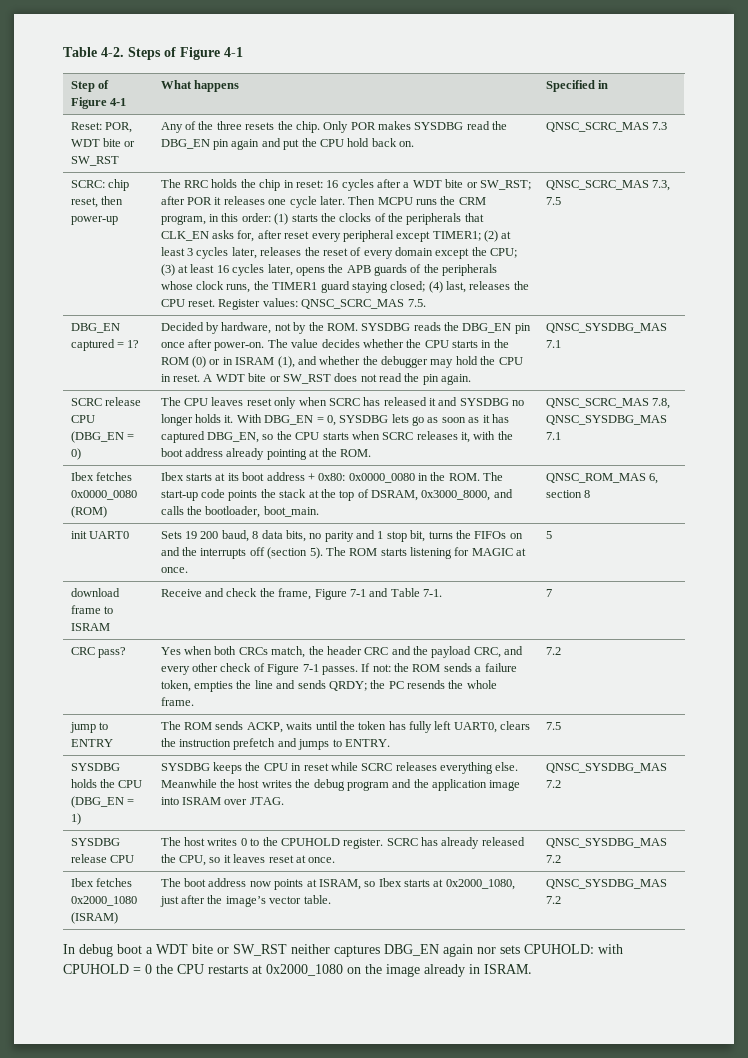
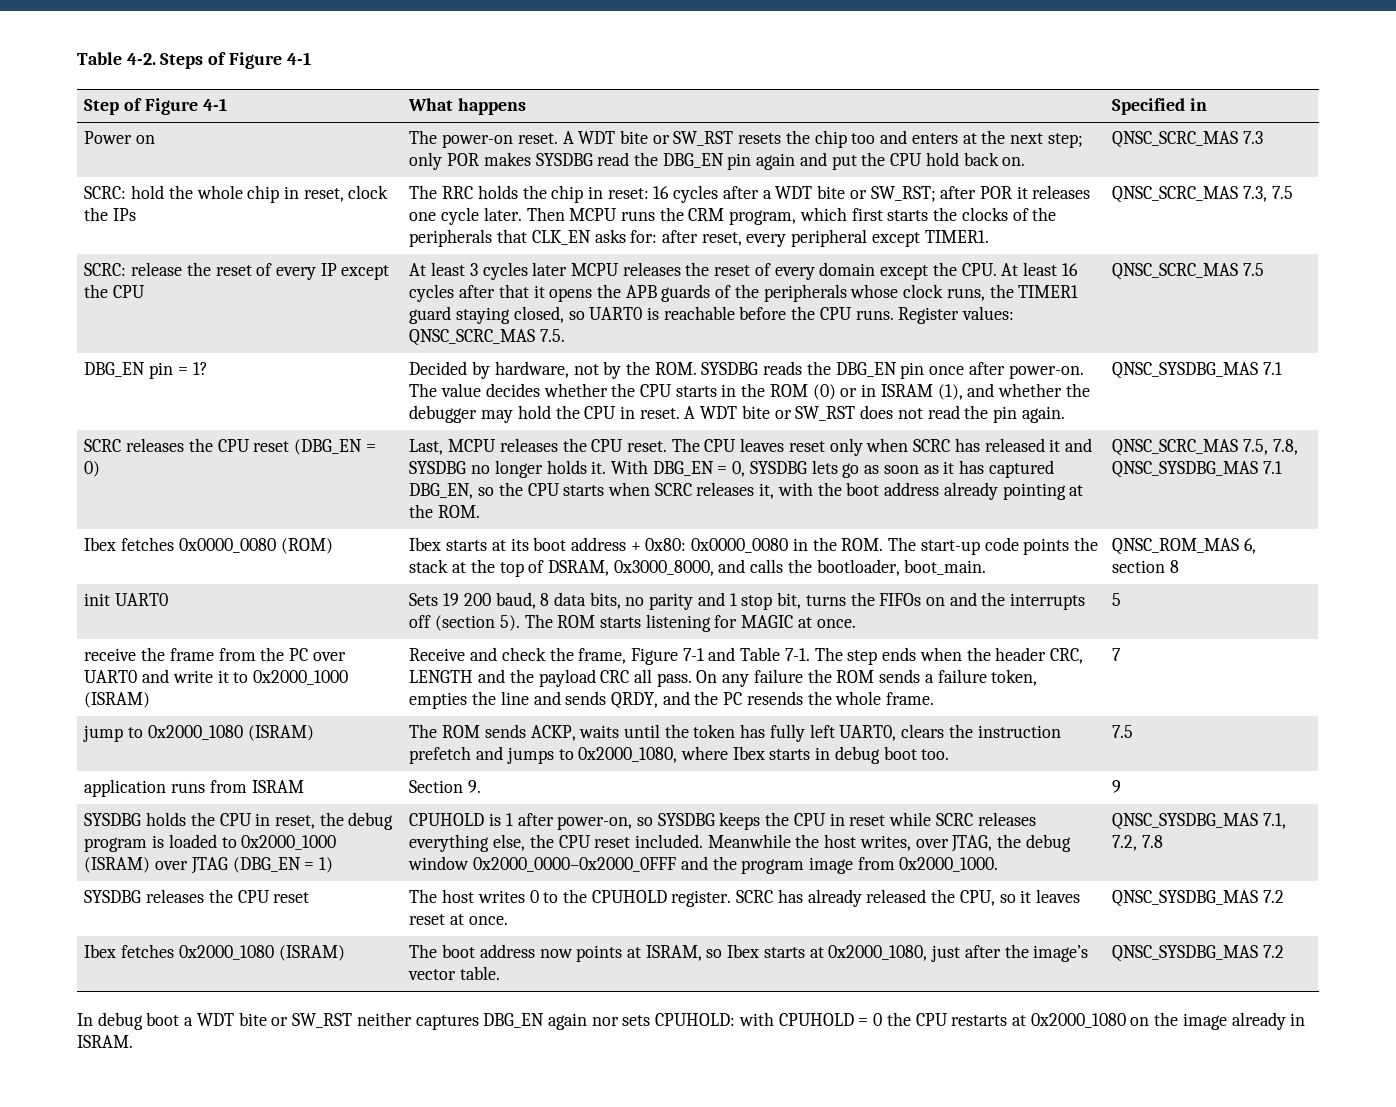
[70,122,133,133] [70,138,136,147] [70,156,119,166] [160,121,349,133] Reset: POR, WDT bite or SW_RST | Any of the three resets the chip. Only -> [84,131,156,144] [409,130,1083,148] [409,152,443,170] Power on | The power-on reset. A WDT bite or SW_RST resets the chip too and enters at the next step; only
[108,179,130,191] [70,196,124,208] [70,216,118,225] chip reset, then power-up -> [131,185,389,203] [84,207,137,221] hold the whole chip in reset, clock the IPs
[209,213,289,225] in this order: (1) -> [799,207,883,221] which first
[237,230,512,242] for, after reset every peripheral except TIMER1; (2) at -> [630,229,989,247] [1112,186,1293,203] [84,262,390,280] [84,284,146,298] [409,263,427,276] for: after reset, every peripheral except TIMER1. | QNSC_SCRC_MAS 7.3, 7.5 // SCRC: release the reset of every IP except the CPU | At
[231,247,257,259] later, -> [532,262,620,276] later MCPU
[490,248,518,258] [160,264,293,276] CPU; (3) at least 16 cycles later, -> [961,262,1078,276] [409,284,545,302] CPU. At least 16 cycles after that it
[390,281,529,293] [160,299,216,307] closed; (4) last, releases the CPU reset. -> [513,306,894,323] closed, so UART0 is reachable before the CPU runs.
[652,180,671,191] 7.3, -> (1239, 271) none
[70,339,115,351] captured -> [149,362,174,379] pin
[105,397,142,406] [70,415,95,423] release CPU -> [126,438,290,452] releases the CPU reset
(81, 454) none -> [409,438,668,455] Last, MCPU releases the CPU reset.
(649, 403) none -> [1243,439,1269,455] 7.5,
[70,588,120,597] [70,605,114,614] [70,623,110,631] download frame to ISRAM -> [84,647,346,661] [84,669,349,685] [84,692,151,708] receive the frame from the PC over UART0 and write it to 0x2000_1000 (ISRAM)
[545,589,552,597] [70,647,127,658] [160,646,524,658] [160,663,391,675] | 7 // CRC pass? | Yes when both CRCs match, the header CRC and the payload CRC, and every other check of Figure 7-1 passes. If not: -> [814,647,1084,665] [409,669,803,687] The step ends when the header CRC, LENGTH and the payload CRC all pass. On any failure
[328,681,367,691] QRDY; -> [611,691,690,709] QRDY, and
[545,647,561,655] 7.2 -> [1112,648,1122,661] 7
[70,739,113,747] ENTRY -> [147,725,314,741] 0x2000_1080 (ISRAM)
[344,739,390,747] [545,722,561,730] [70,763,120,771] [70,779,143,788] [70,796,135,808] [70,813,81,825] ENTRY. | 7.5 // SYSDBG holds the CPU (DBG_EN = 1) | -> [578,746,950,764] [1112,725,1134,738] [84,779,304,797] [409,780,482,793] [1112,780,1122,793] [84,812,394,830] [84,834,337,852] [84,857,334,874] [409,813,654,830] 0x2000_1080, where Ibex starts in debug boot too. | 7.5 // application runs from ISRAM | Section 9. | 9 // SYSDBG holds the CPU in reset, the debug program is loaded to 0x2000_1000 (ISRAM) over JTAG (DBG_EN = 1) | CPUHOLD is 1 after power-on, so
[495,762,519,771] [160,779,521,791] [160,797,284,805] [545,763,667,773] [545,780,561,788] [70,838,120,846] [70,854,135,863] else. Meanwhile the host writes the debug program and the application image into ISRAM over JTAG. | QNSC_SYSDBG_MAS 7.2 // SYSDBG release CPU -> [493,834,1071,852] [408,856,999,874] [1112,813,1287,830] [1112,835,1164,851] [84,889,310,903] else, the CPU reset included. Meanwhile the host writes, over JTAG, the debug window 0x2000_0000–0x2000_0FFF and the program image from 0x2000_1000. | QNSC_SYSDBG_MAS 7.1, 7.2, 7.8 // SYSDBG releases the CPU reset

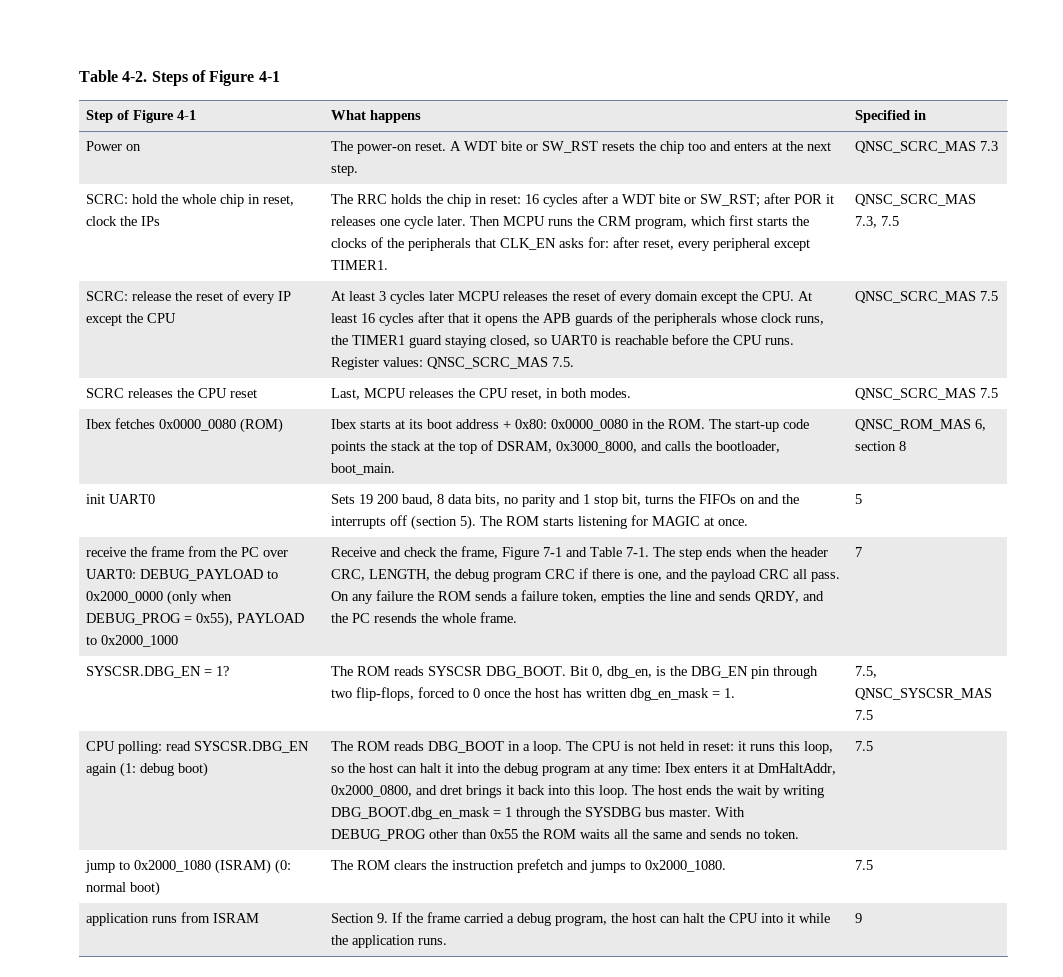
[1047,133,1083,148] [409,152,1026,170] step; only POR makes SYSDBG read the DBG_EN pin again and put the CPU hold back on. -> [331,164,359,176] step.
[84,362,208,379] [409,361,1084,379] [409,383,1090,400] [409,405,1065,423] [1112,362,1283,379] // DBG_EN pin = 1? | Decided by hardware, not by the ROM. SYSDBG reads the DBG_EN pin once after power-on. The value decides whether the CPU starts in the ROM (0) or in ISRAM (1), and whether the debugger may hold the CPU in reset. A WDT bite or SW_RST does not read the pin again. | QNSC_SYSDBG_MAS 7.1 -> (999, 296) none
[294,439,376,455] [84,461,101,477] (DBG_EN = 0) -> (258, 393) none
[627,438,1093,456] [409,460,1054,478] [409,482,1084,500] [409,504,481,518] [1112,439,1298,456] [1112,461,1283,478] reset. The CPU leaves reset only when SCRC has released it and SYSDBG no longer holds it. With DBG_EN = 0, SYSDBG lets go as soon as it has captured DBG_EN, so the CPU starts when SCRC releases it, with the boot address already pointing at the ROM. | QNSC_SCRC_MAS 7.5, 7.8, QNSC_SYSDBG_MAS 7.1 -> [511,388,632,400] [855,388,999,400] reset, in both modes. | QNSC_SCRC_MAS 7.5
[84,669,349,685] [84,692,151,708] UART0 and write it to 0x2000_1000 (ISRAM) -> [86,569,279,581] [86,590,233,605] [86,612,305,627] [86,635,179,647] UART0: DEBUG_PAYLOAD to 0x2000_0000 (only when DEBUG_PROG = 0x55), PAYLOAD to 0x2000_1000
[409,670,474,683] LENGTH -> [369,568,663,582] LENGTH, the debug program CRC if there is one,
(1122, 654) none -> [86,666,230,678] [331,666,819,679] [331,687,736,701] [855,666,878,678] [855,688,993,700] [855,710,874,720] [86,741,310,754] [86,762,209,777] [331,741,834,754] [331,763,837,776] [331,785,825,798] [331,807,746,820] [331,829,800,841] [855,741,874,751] // SYSCSR.DBG_EN = 1? | The ROM reads SYSCSR DBG_BOOT. Bit 0, dbg_en, is the DBG_EN pin through two flip-flops, forced to 0 once the host has written dbg_en_mask = 1. | 7.5, QNSC_SYSCSR_MAS 7.5 // CPU polling: read SYSCSR.DBG_EN again (1: debug boot) | The ROM reads DBG_BOOT in a loop. The CPU is not held in reset: it runs this loop, so the host can halt it into the debug program at any time: Ibex enters it at DmHaltAddr, 0x2000_0800, and dret brings it back into this loop. The host ends the wait by writing DBG_BOOT.dbg_en_mask = 1 through the SYSDBG bus master. With DEBUG_PROG other than 0x55 the ROM waits all the same and sends no token. | 7.5
[409,724,897,742] | The ROM sends ACKP, waits until the token has fully left UART0, -> [275,859,292,874] [86,881,161,896] [331,860,391,870] (0: normal boot) | The ROM
[578,746,950,764] 0x2000_1080, where Ibex starts in debug boot too. -> [645,860,727,872] 0x2000_1080.
[1112,780,1122,793] [84,812,394,830] [84,834,337,852] [84,857,334,874] [409,812,1036,830] [409,834,1071,852] [408,856,999,874] [1112,813,1287,830] [1112,835,1164,851] [84,889,310,903] [409,889,1081,907] [409,914,508,925] [1112,890,1285,907] [84,944,345,961] [409,944,1089,962] [408,966,501,980] [1112,945,1285,962] [77,1012,1306,1030] [77,1035,133,1048] | 9 // SYSDBG holds the CPU in reset, the debug program is loaded to 0x2000_1000 (ISRAM) over JTAG (DBG_EN = 1) | CPUHOLD is 1 after power-on, so SYSDBG keeps the CPU in reset while SCRC releases everything else, the CPU reset included. Meanwhile the host writes, over JTAG, the debug window 0x2000_0000–0x2000_0FFF and the program image from 0x2000_1000. | QNSC_SYSDBG_MAS 7.1, 7.2, 7.8 // SYSDBG releases the CPU reset | The host writes 0 to the CPUHOLD register. SCRC has already released the CPU, so it leaves reset at once. | QNSC_SYSDBG_MAS 7.2 // Ibex fetches 0x2000_1080 (ISRAM) | The boot address now points at ISRAM, so Ibex starts at 0x2000_1080, just after the image’s vector table. | QNSC_SYSDBG_MAS 7.2 // In debug boot a WDT bite or SW_RST neither captures DBG_EN again nor sets CPUHOLD: with CPUHOLD = 0 the CPU restarts at 0x2000_1080 on the image already in ISRAM. -> [392,912,831,926] [331,935,448,948] [855,913,863,923] If the frame carried a debug program, the host can halt the CPU into it while the application runs. | 9

